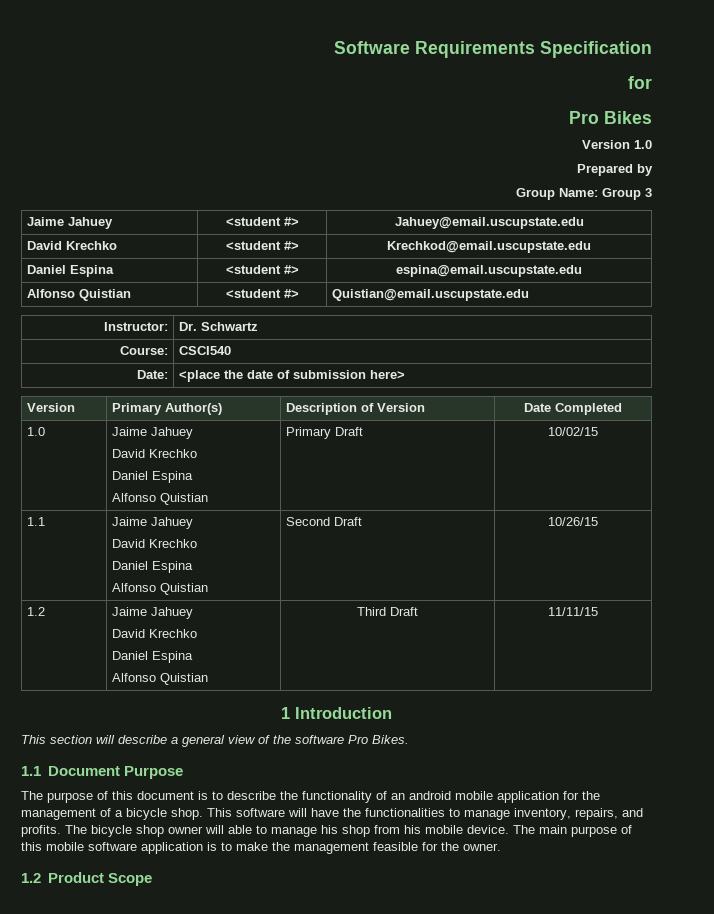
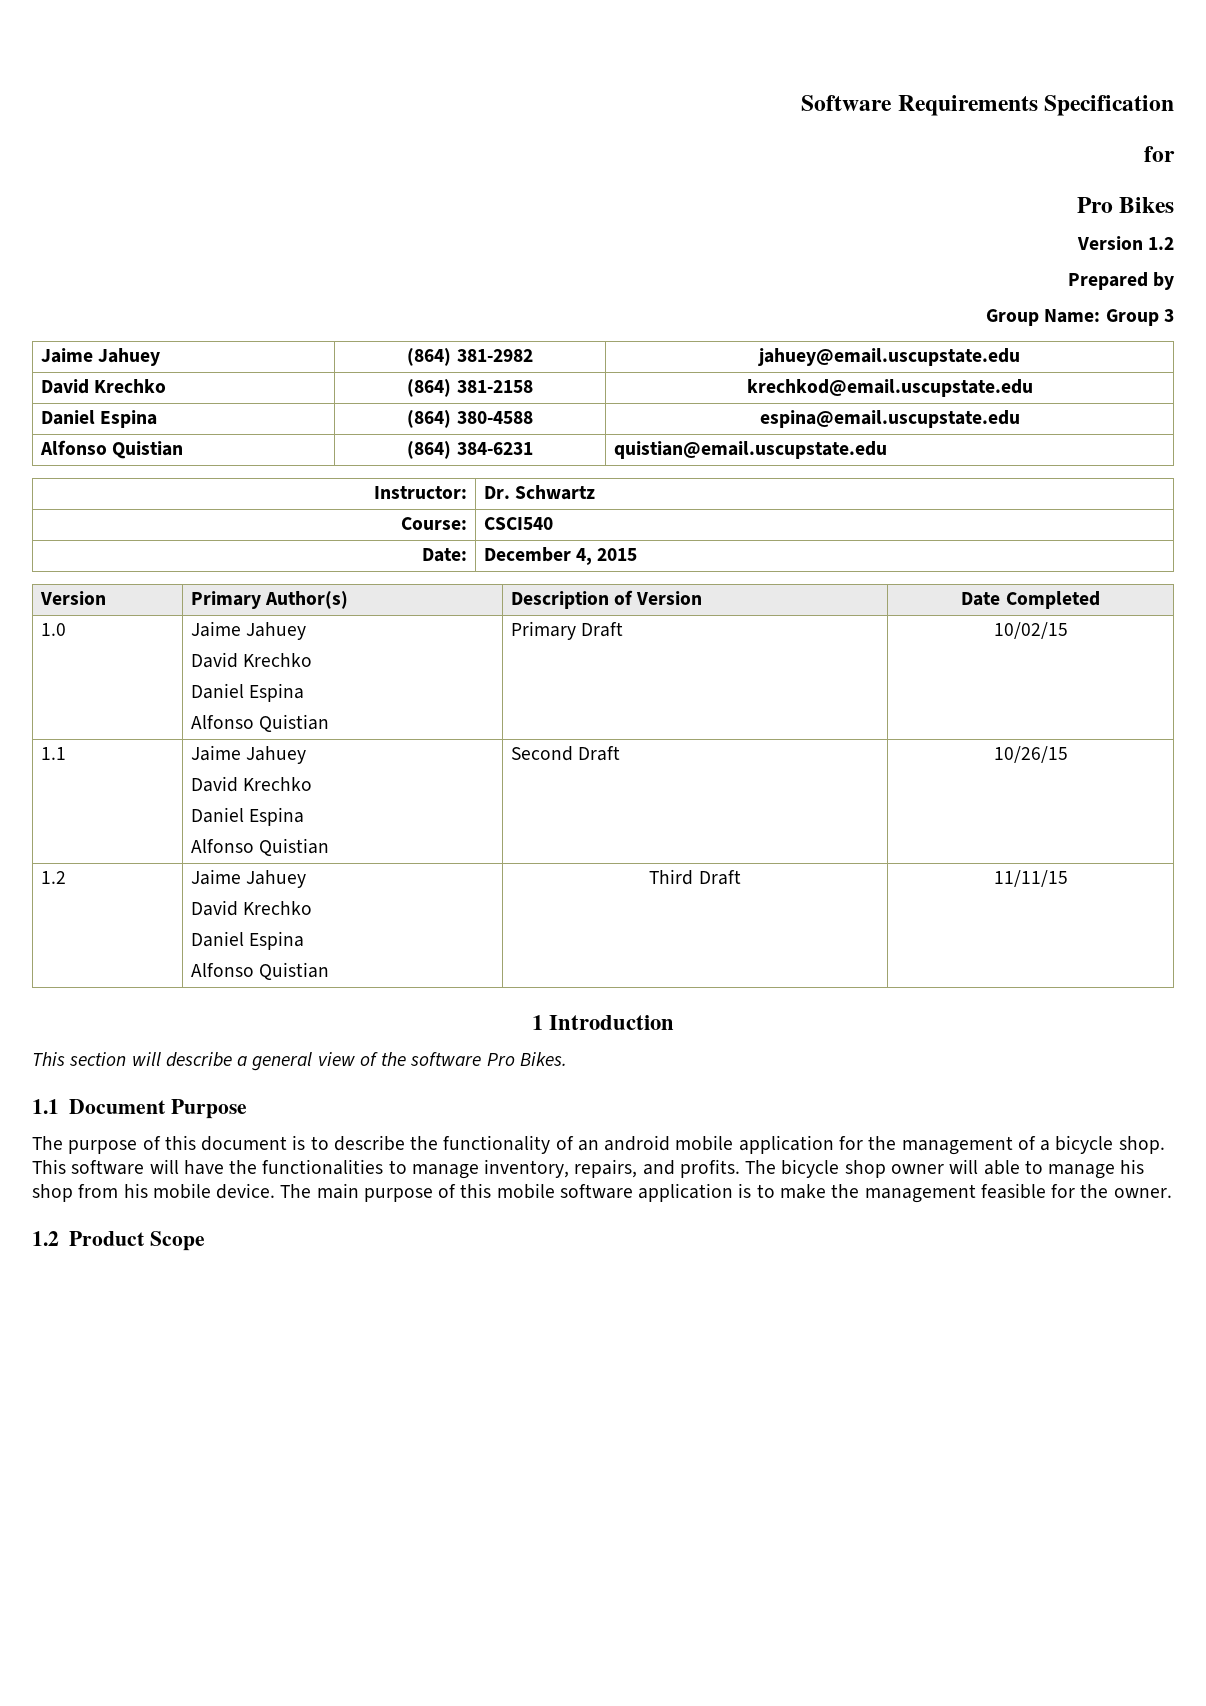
[634,140,652,149] 1.0 -> [1148,237,1174,250] 1.2
[225,217,299,226] [394,217,584,229] <student #> | Jahuey@email.uscupstate.edu -> [407,348,533,366] [758,348,1020,366] (864) 381-2982 | jahuey@email.uscupstate.edu
[225,241,299,250] [387,241,591,253] <student #> | Krechkod@email.uscupstate.edu -> [407,379,533,397] [746,379,1033,397] (864) 381-2158 | krechkod@email.uscupstate.edu
[225,265,299,274] <student #> -> [407,410,533,428] (864) 380-4588
[225,289,299,298] [332,289,530,301] <student #> | Quistian@email.uscupstate.edu -> [407,441,533,459] [613,441,887,459] (864) 384-6231 | quistian@email.uscupstate.edu
[179,370,406,382] <place the date of submission here> -> [483,547,638,565] December 4, 2015

